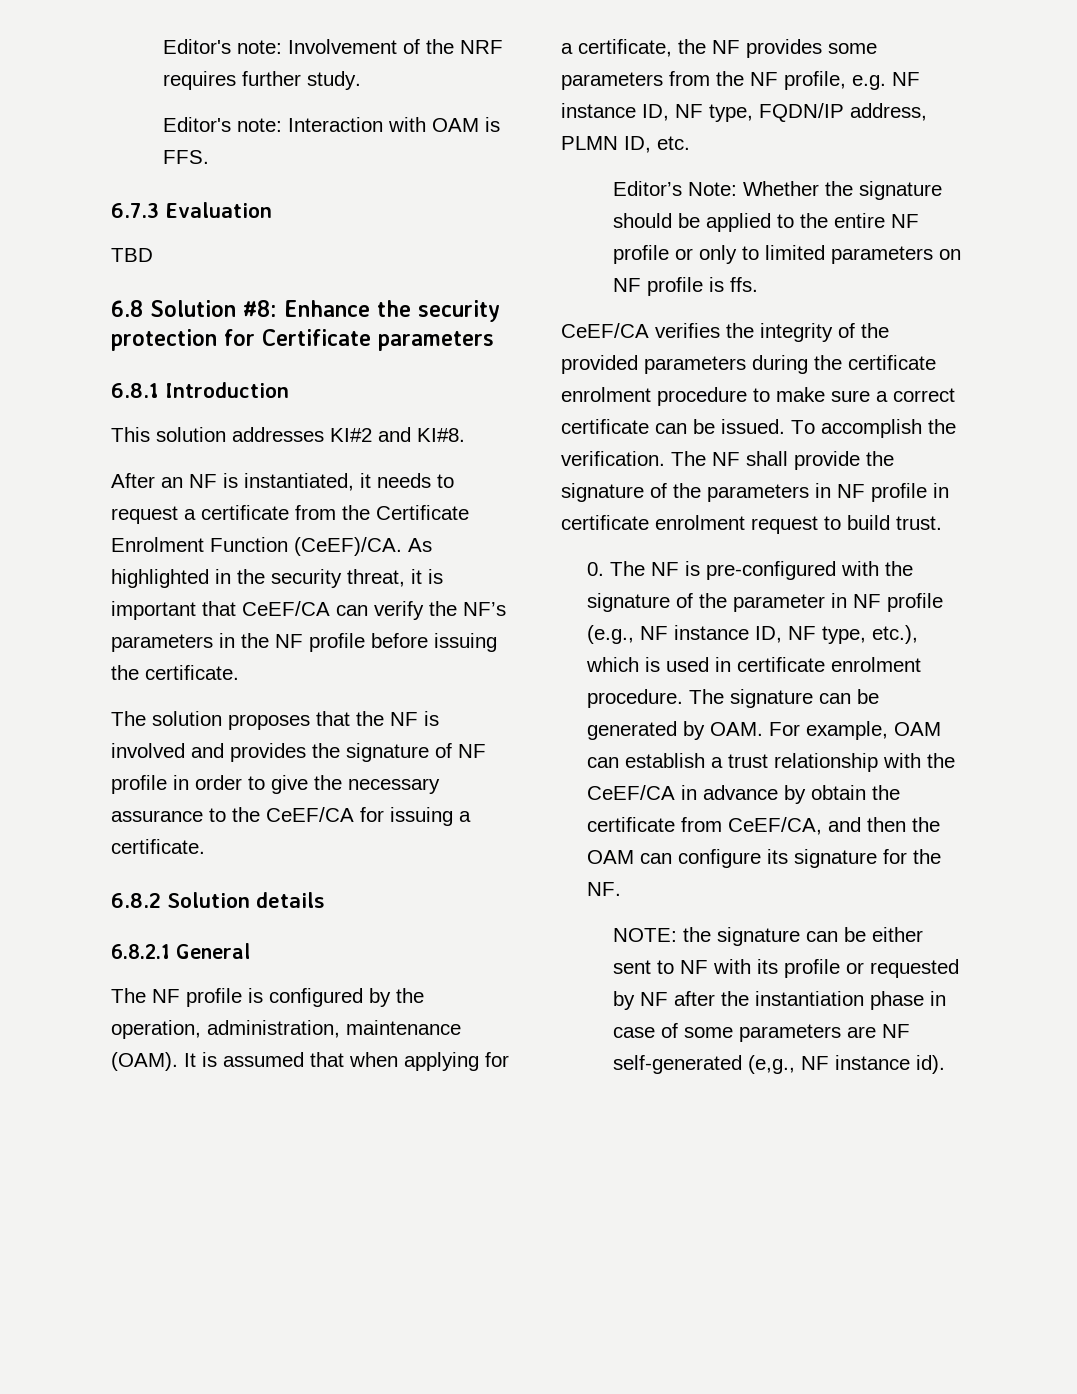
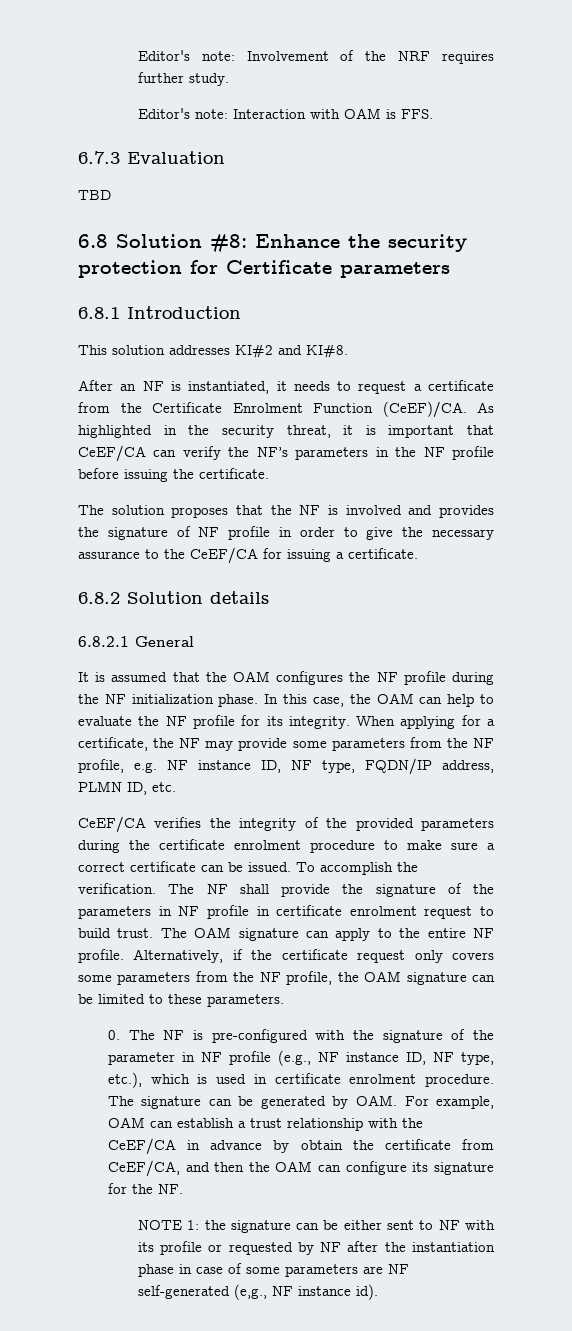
[111,988,424,1007] [111,1020,461,1039] [111,1052,398,1071] The NF profile is configured by the operation, administration, maintenance (OAM). It is assumed that when -> [78,671,494,685] [78,693,494,707] [78,715,396,729] It is assumed that the OAM configures the NF profile during the NF initialization phase. In this case, the OAM can help to evaluate the NF profile for its integrity. When
[746,39,822,58] provides -> [205,738,288,751] may provide
[612,181,942,200] [612,213,919,232] [612,245,961,264] [612,277,758,296] // Editor’s Note: Whether the signature should be applied to the entire NF profile or only to limited parameters on NF profile is ffs. -> (176, 787) none
(942, 523) none -> [160,927,494,941] [78,949,494,963] [78,971,496,985] [78,994,284,1007] The OAM signature can apply to the entire NF profile. Alternatively, if the certificate request only covers some parameters from the NF profile, the OAM signature can be limited to these parameters.
[612,928,677,942] NOTE: -> [137,1220,200,1230] NOTE 1:

